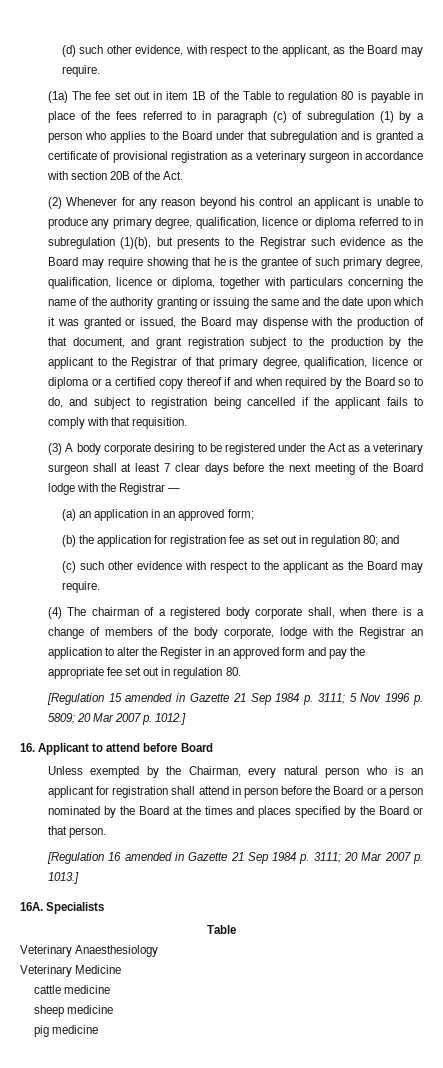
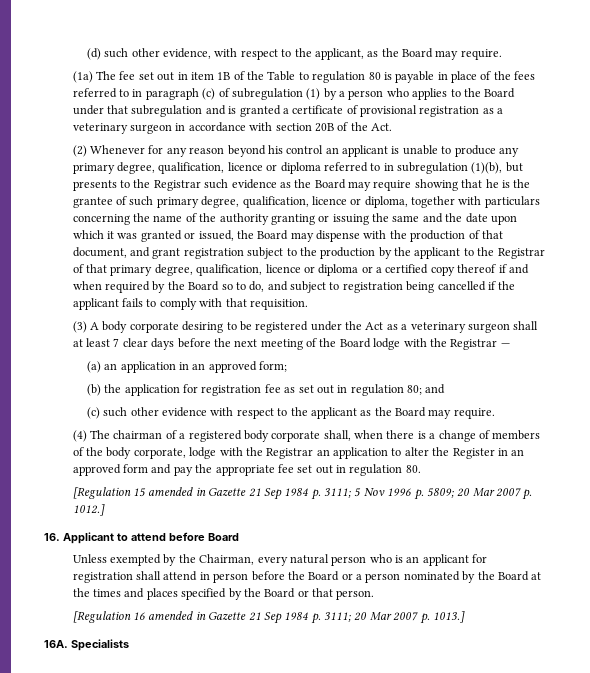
[207,925,236,934] [20,945,159,957] [20,965,122,977] [33,985,111,994] [33,1005,114,1017] [33,1025,99,1037] // Table // Veterinary Anaesthesiology // Veterinary Medicine // cattle medicine // sheep medicine // pig medicine -> (129, 645) none

